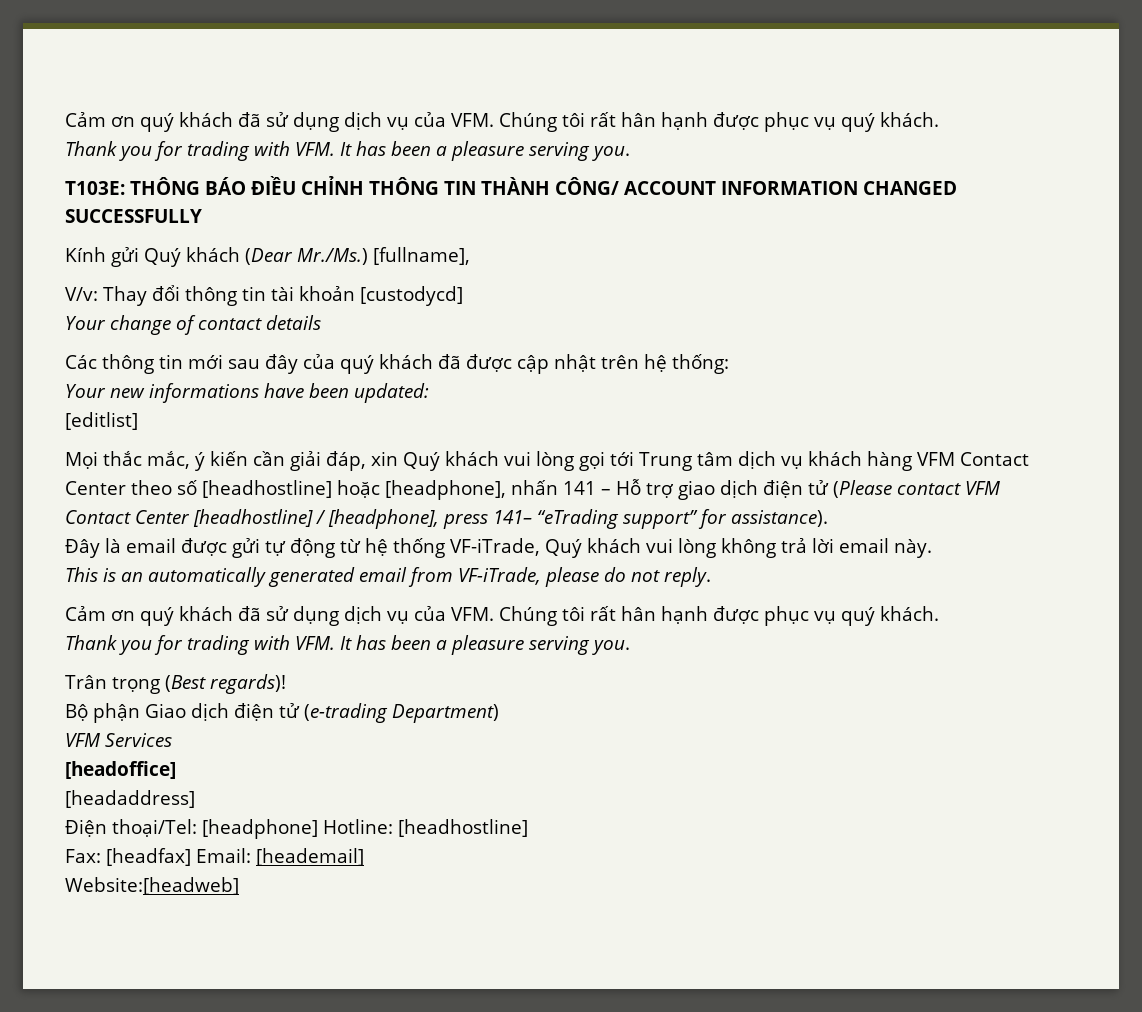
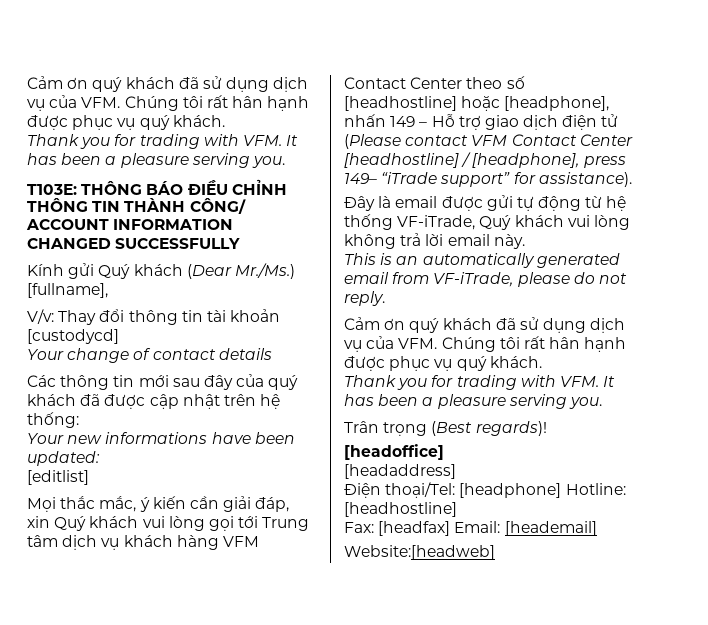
[563,481,596,495] 141 -> [390,116,416,127] 149
[493,509,619,529] 141– “eTrading -> [344,172,438,184] 149– “iTrade
[65,703,499,723] [65,733,172,747] // Bộ phận Giao dịch điện tử (e-trading Department) // VFM Services -> (547, 428) none

